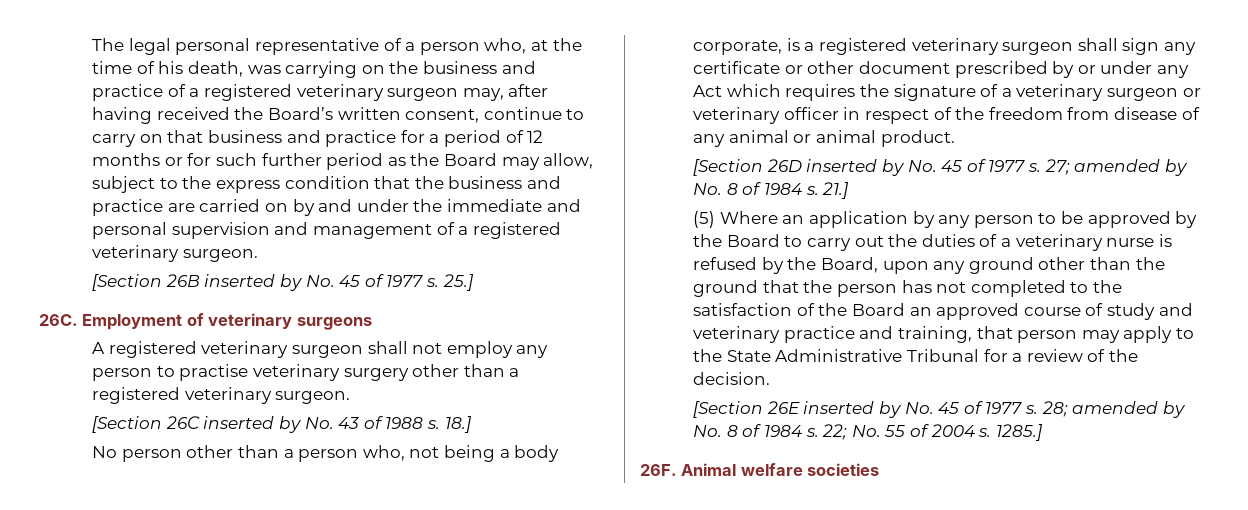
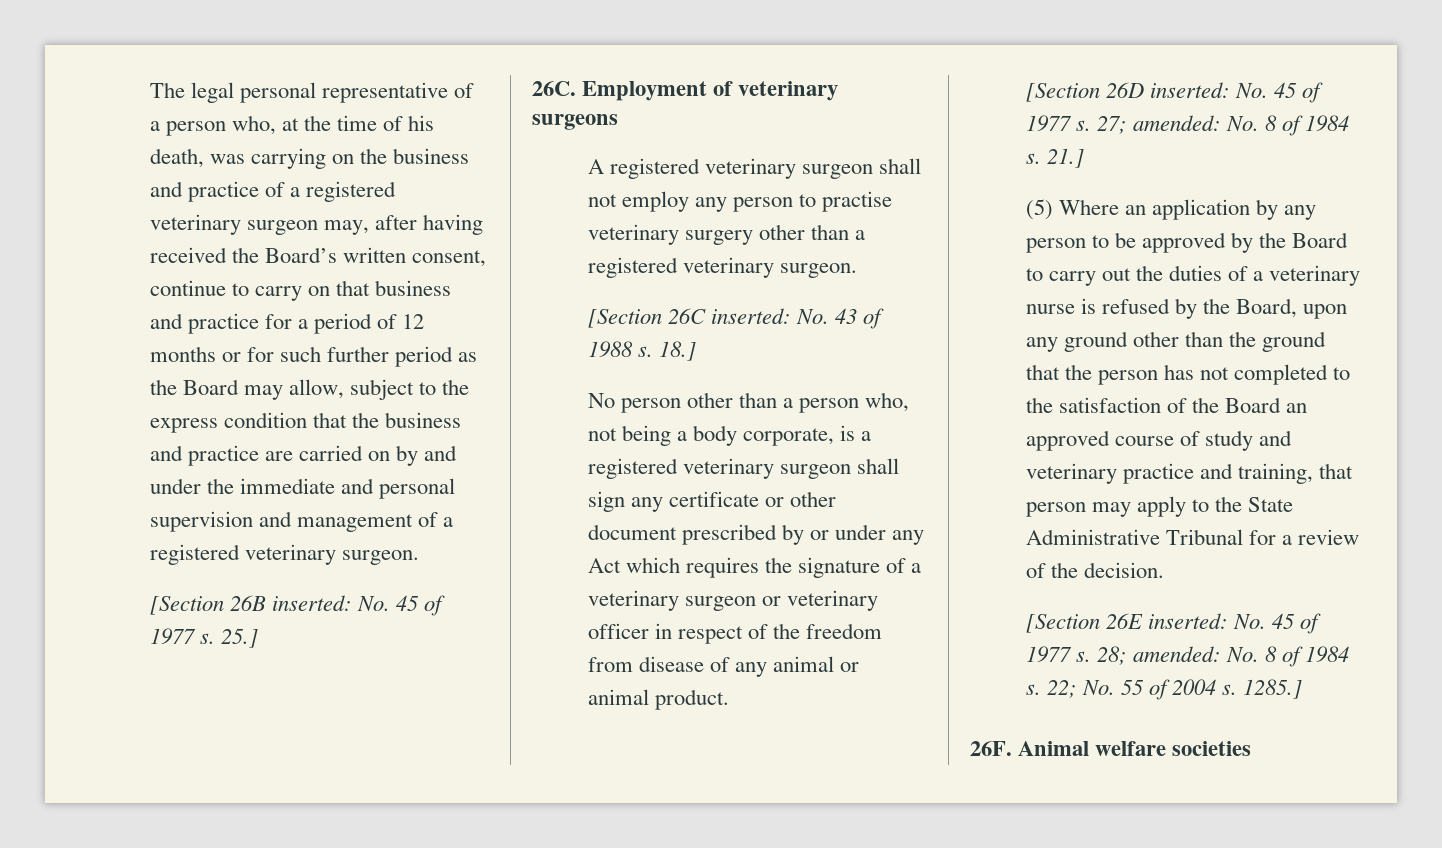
[204,274,304,291] inserted by -> [272,595,353,611] inserted:
[203,416,303,433] inserted by -> [711,308,792,324] inserted:
[806,159,906,176] inserted by -> [1150,82,1231,98] inserted:
[1074,159,1188,176] amended by -> [1133,115,1222,131] amended:
[803,401,903,418] inserted by -> [1148,613,1229,629] inserted:
[1072,401,1186,418] amended by -> [1133,646,1222,662] amended:

